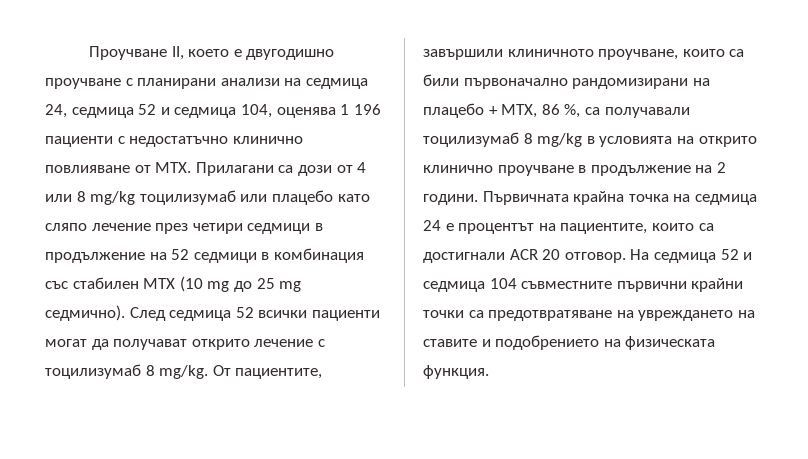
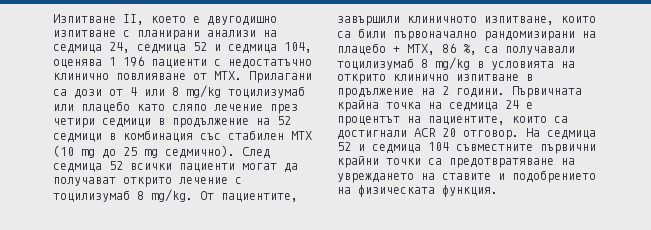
[89,46,168,60] Проучване -> [53,14,116,23] Изпитване
[45,78,121,89] проучване -> [53,30,116,37] изпитване
[598,49,679,60] проучване, -> [484,16,554,25] изпитване,
[497,165,574,176] проучване -> [456,74,519,81] изпитване

